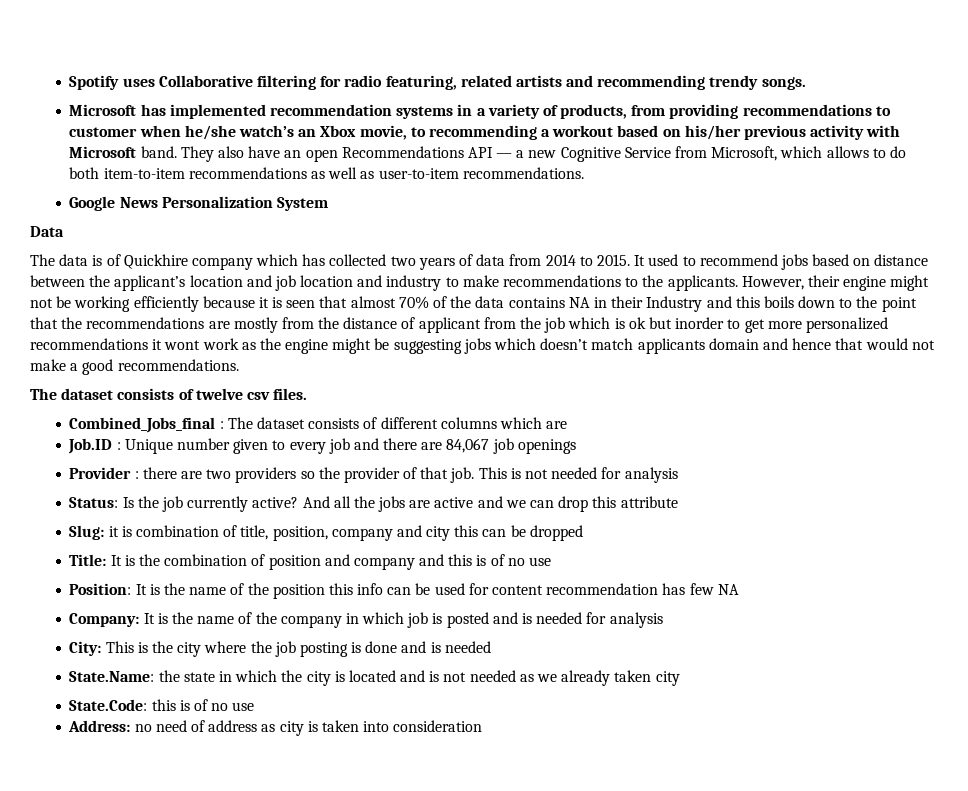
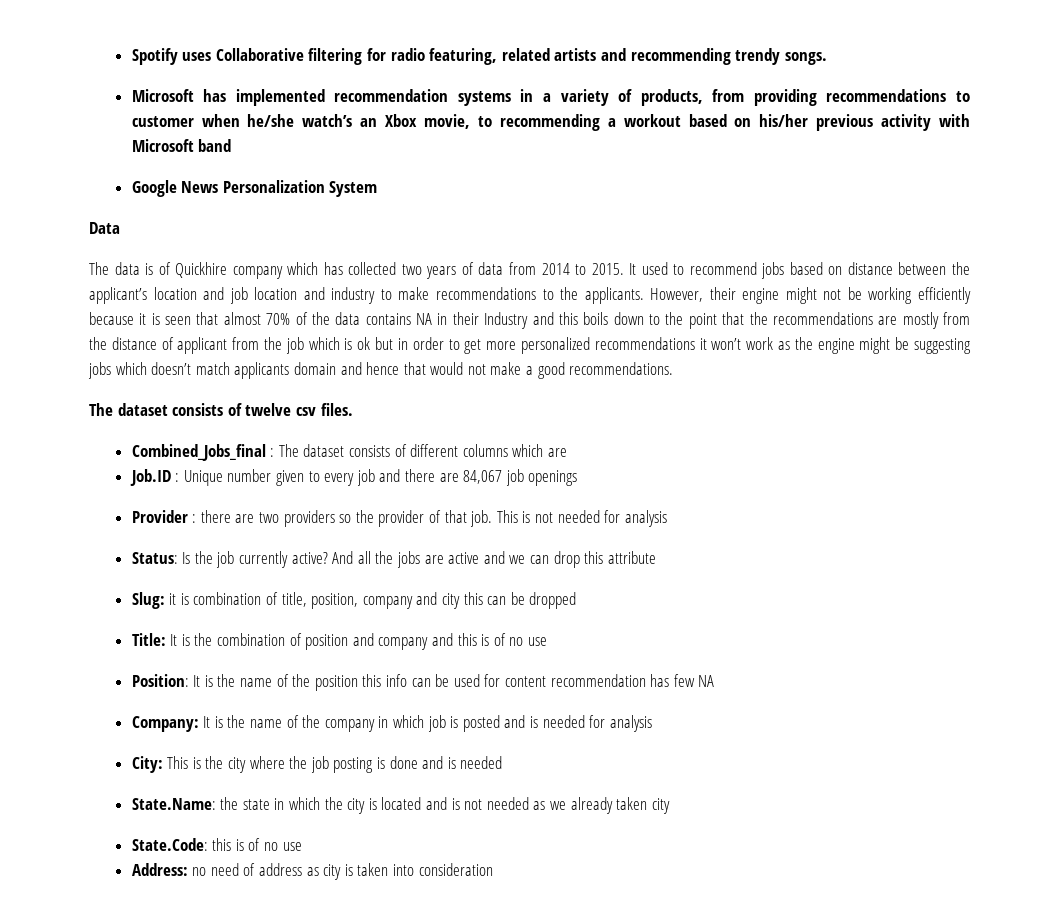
[140,146,906,162] [69,167,584,179] band. They also have an open Recommendations API — a new Cognitive Service from Microsoft, which allows to do both item-to-item recommendations as well as user-to-item recommendations. -> [198,139,232,152] band
[675,317,725,329] inorder -> [397,337,444,350] in order
[164,340,201,350] wont -> [711,338,742,350] won’t

